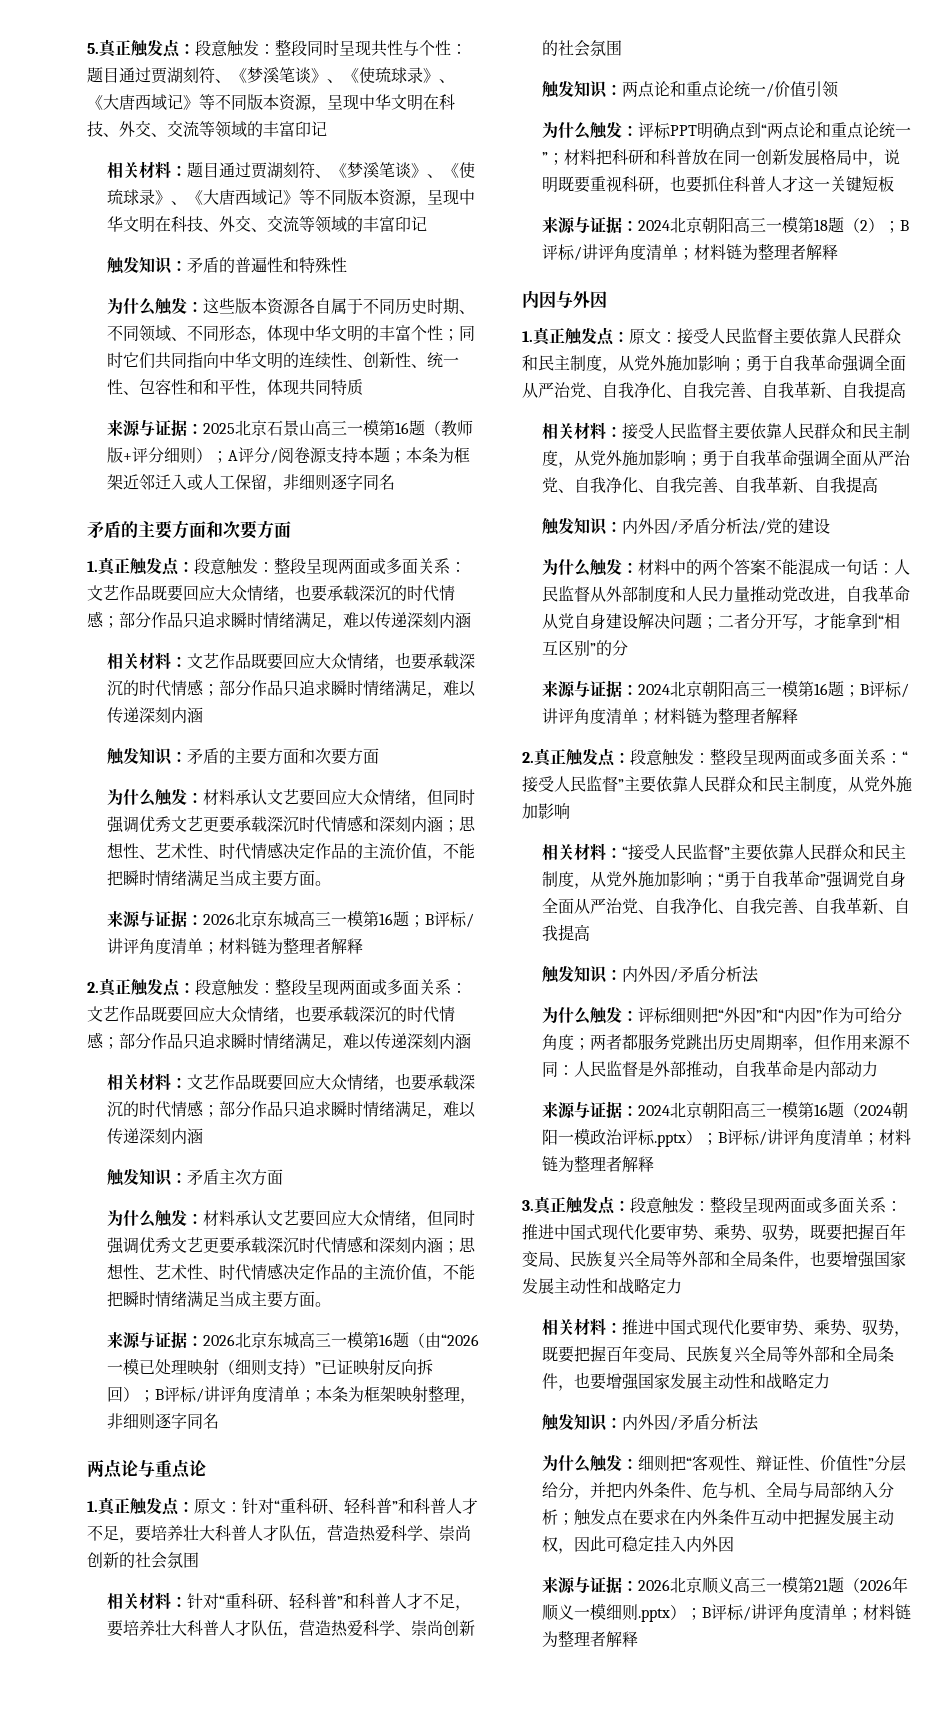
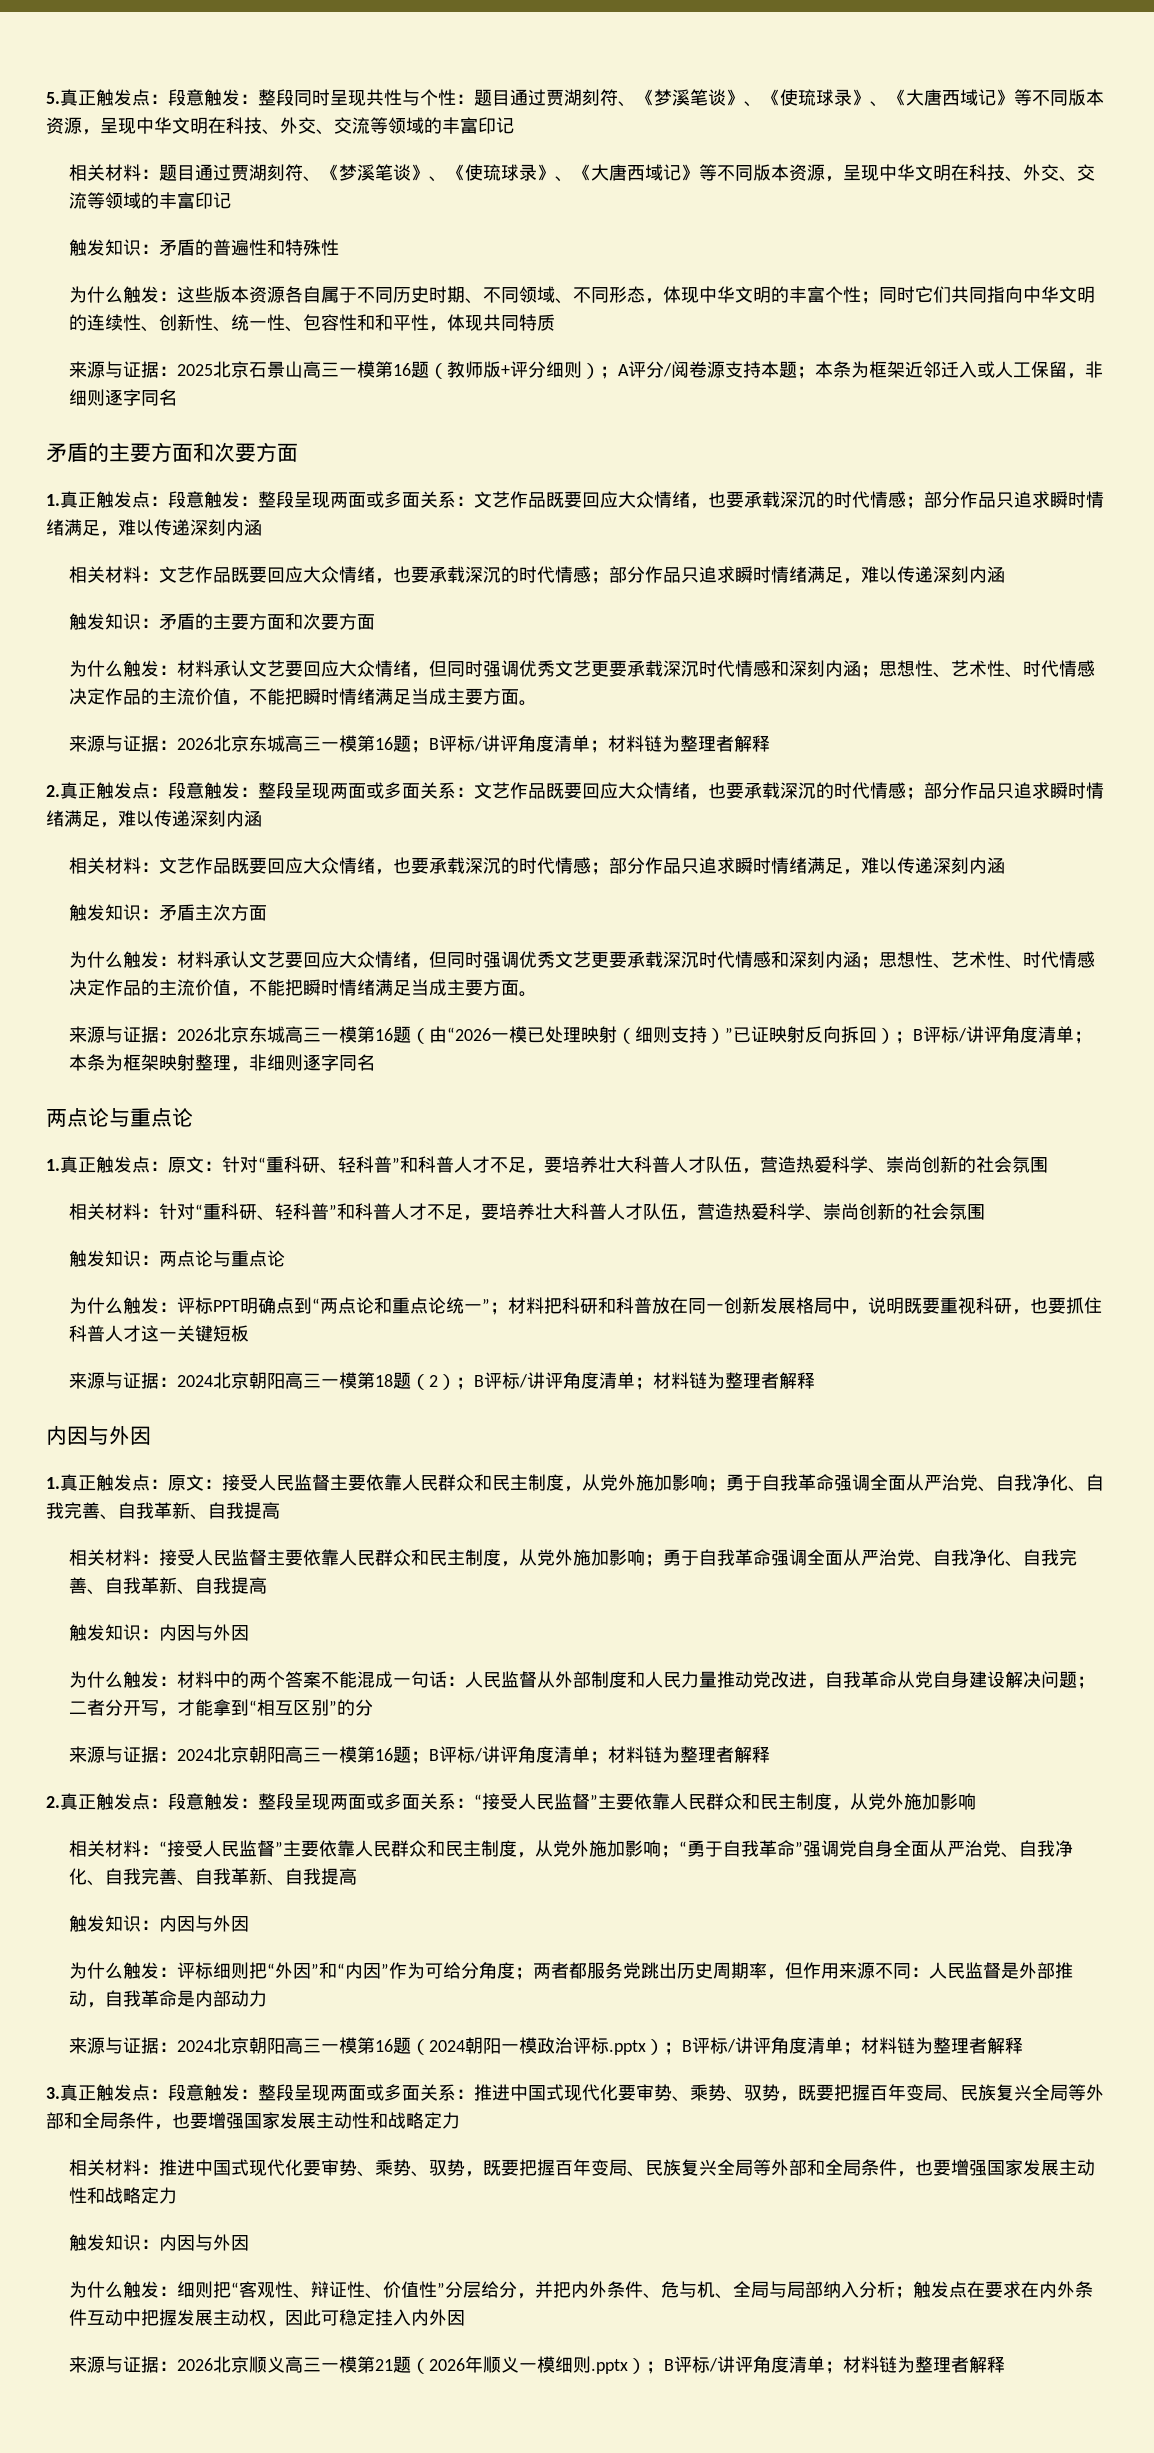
[669,81,839,98] 和重点论统一/价值引领 -> [212,1250,285,1267] 与重点论
[637,518,830,535] 外因/矛盾分析法/党的建设 -> [176,1624,249,1641] 因与外因
[637,966,759,983] 外因/矛盾分析法 -> [176,1915,249,1932] 因与外因
[637,1414,759,1431] 外因/矛盾分析法 -> [176,2234,249,2251] 因与外因

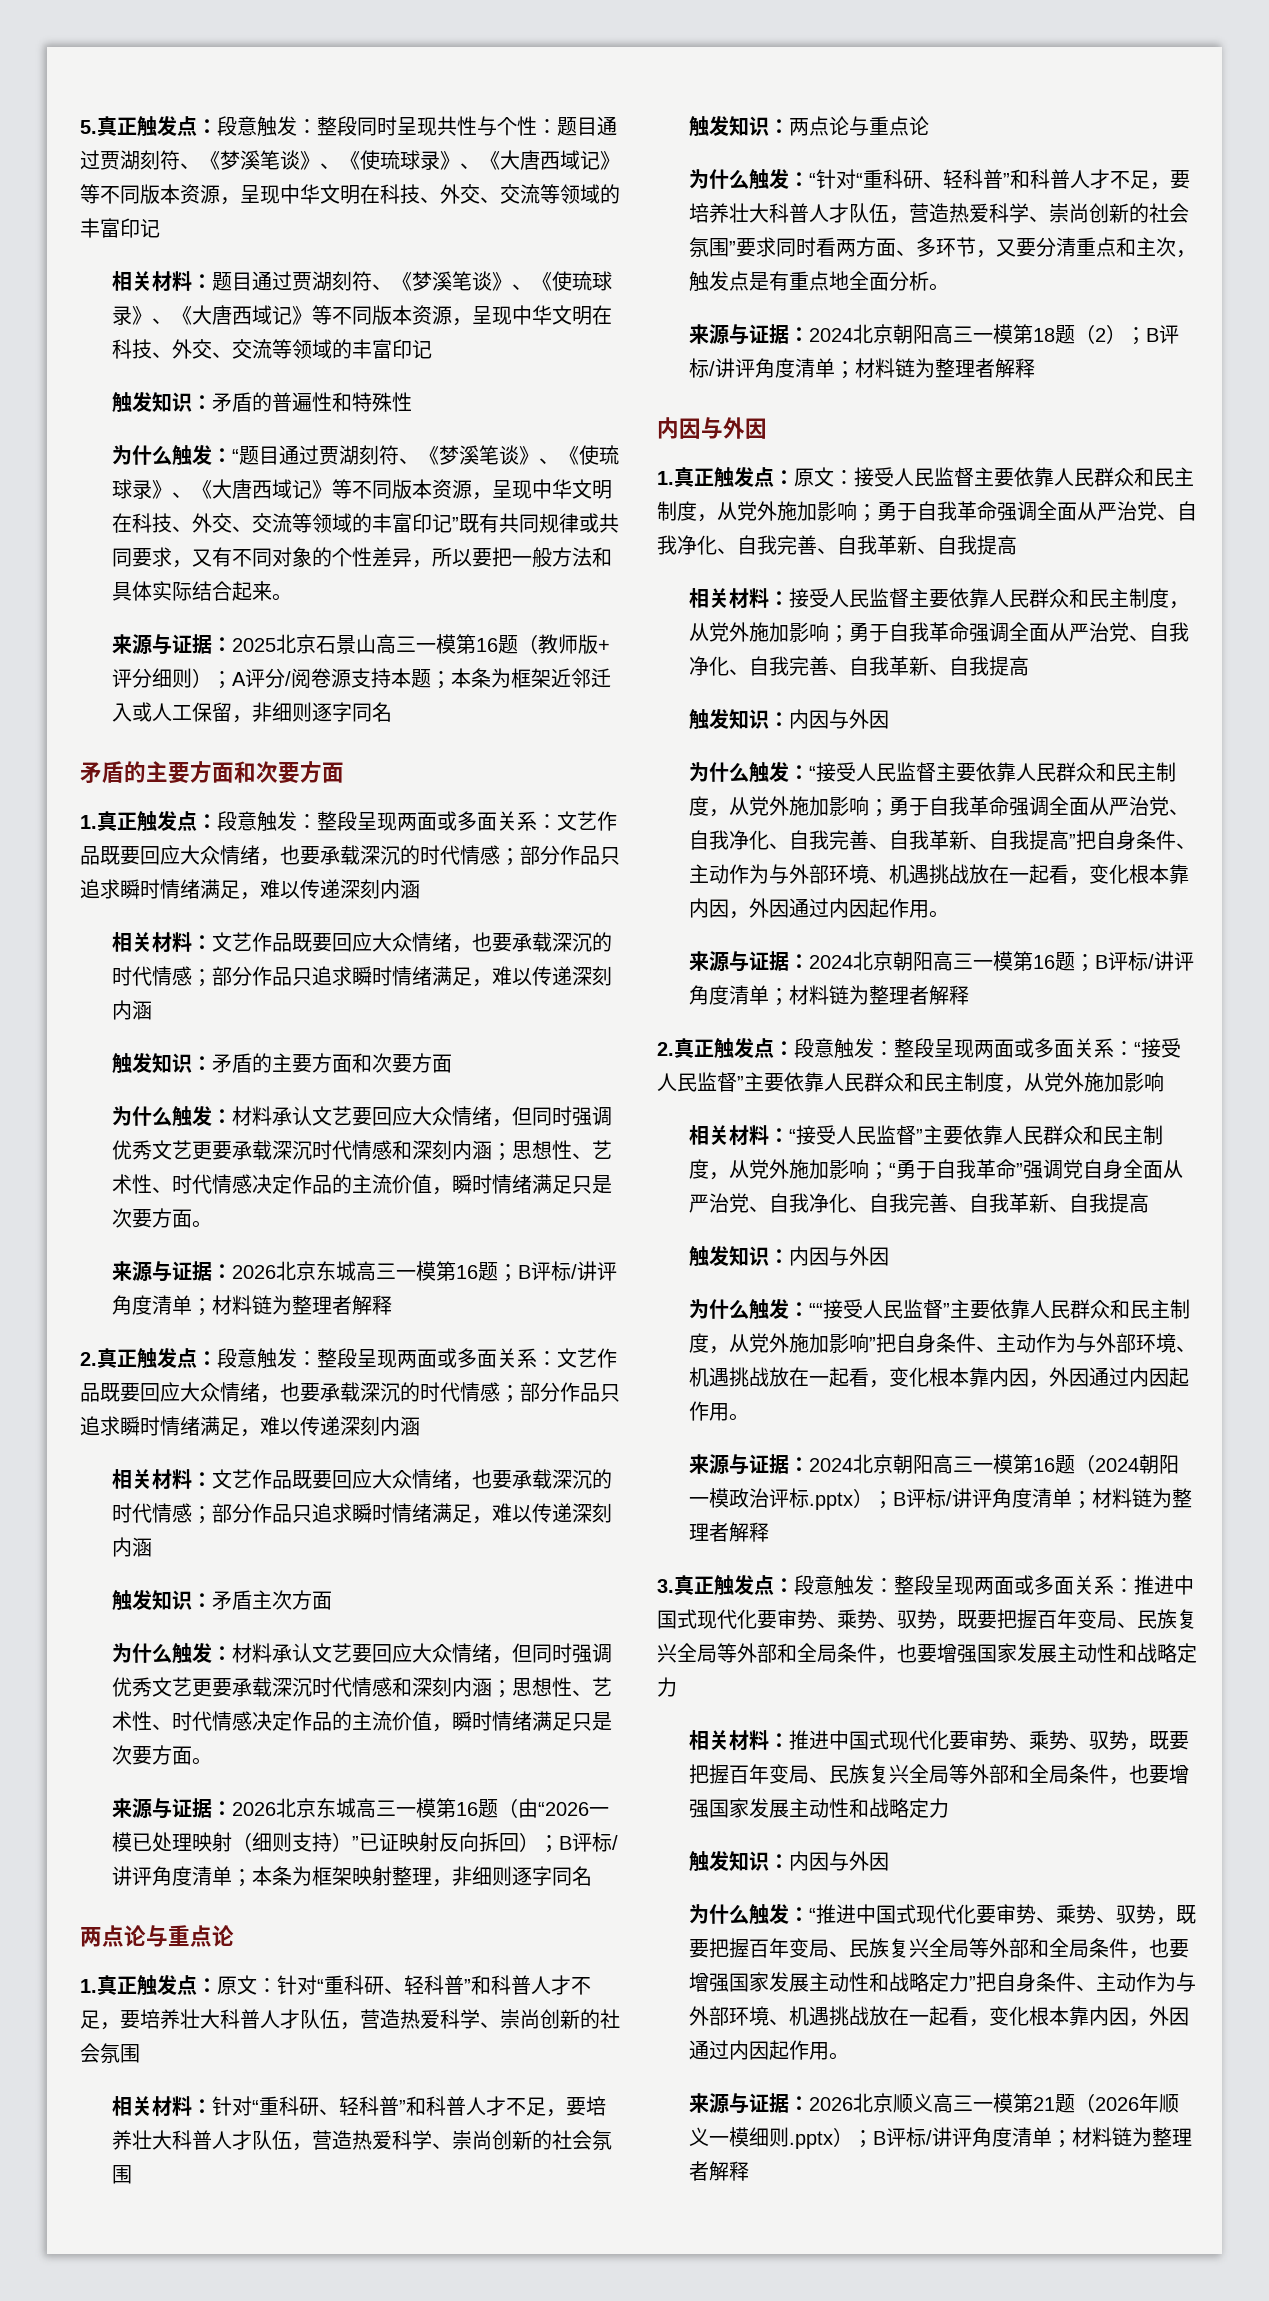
[176,286,1095,304] [68,314,555,332] 这些版本资源各自属于不同历史时期、不同领域、不同形态，体现中华文明的丰富个性；同时它们共同指向中华文明的连续性、创新性、统一性、包容性和和平性，体现共同特质 -> [231,445,619,465] [111,479,612,500] [111,513,619,533] [111,547,612,568] [111,581,292,601] “题目通过贾湖刻符、《梦溪笔谈》、《使琉球录》、《大唐西域记》等不同版本资源，呈现中华文明在科技、外交、交流等领域的丰富印记”既有共同规律或共同要求，又有不同对象的个性差异，所以要把一般方法和具体实际结合起来。
[248,688,465,705] 不能把瞬时情绪满足当成主 -> [451,1174,612,1194] [111,1208,132,1228] 瞬时情绪满足只是次
[248,979,465,996] 不能把瞬时情绪满足当成主 -> [451,1711,612,1731] [111,1745,132,1765] 瞬时情绪满足只是次
[176,1297,1102,1315] [68,1325,249,1342] 评标PPT明确点到“两点论和重点论统一”；材料把科研和科普放在同一创新发展格局中，说明既要重视科研，也要抓住科普人才这一关键短板 -> [808,169,1190,190] [688,203,1189,224] [688,237,1196,258] [688,271,949,292] “针对“重科研、轻科普”和科普人才不足，要培养壮大科普人才队伍，营造热爱科学、崇尚创新的社会氛围”要求同时看两方面、多环节，又要分清重点和主次，触发点是有重点地全面分析。
[176,1671,1095,1689] [68,1699,373,1717] 材料中的两个答案不能混成一句话：人民监督从外部制度和人民力量推动党改进，自我革命从党自身建设解决问题；二者分开写，才能拿到“相互区别”的分 -> [808,762,1176,782] [688,796,1189,817] [688,830,1196,850] [688,864,1189,885] [688,898,949,919] “接受人民监督主要依靠人民群众和民主制度，从党外施加影响；勇于自我革命强调全面从严治党、自我净化、自我完善、自我革新、自我提高”把自身条件、主动作为与外部环境、机遇挑战放在一起看，变化根本靠内因，外因通过内因起作用。
[176,1962,1073,1980] [68,1990,267,2008] 评标细则把“外因”和“内因”作为可给分角度；两者都服务党跳出历史周期率，但作用来源不同：人民监督是外部推动，自我革命是内部动力 -> [808,1299,1190,1319] [688,1333,1196,1354] [688,1367,1189,1388] [688,1401,749,1421] ““接受人民监督”主要依靠人民群众和民主制度，从党外施加影响”把自身条件、主动作为与外部环境、机遇挑战放在一起看，变化根本靠内因，外因通过内因起作用。
[176,2281,1093,2299] [68,2309,465,2327] 细则把“客观性、辩证性、价值性”分层给分，并把内外条件、危与机、全局与局部纳入分析；触发点在要求在内外条件互动中把握发展主动权，因此可稳定挂入内外因 -> [808,1904,1196,1925] [688,1938,1189,1959] [688,1972,1196,1992] [688,2006,1189,2027] [688,2040,849,2060] “推进中国式现代化要审势、乘势、驭势，既要把握百年变局、民族复兴全局等外部和全局条件，也要增强国家发展主动性和战略定力”把自身条件、主动作为与外部环境、机遇挑战放在一起看，变化根本靠内因，外因通过内因起作用。

